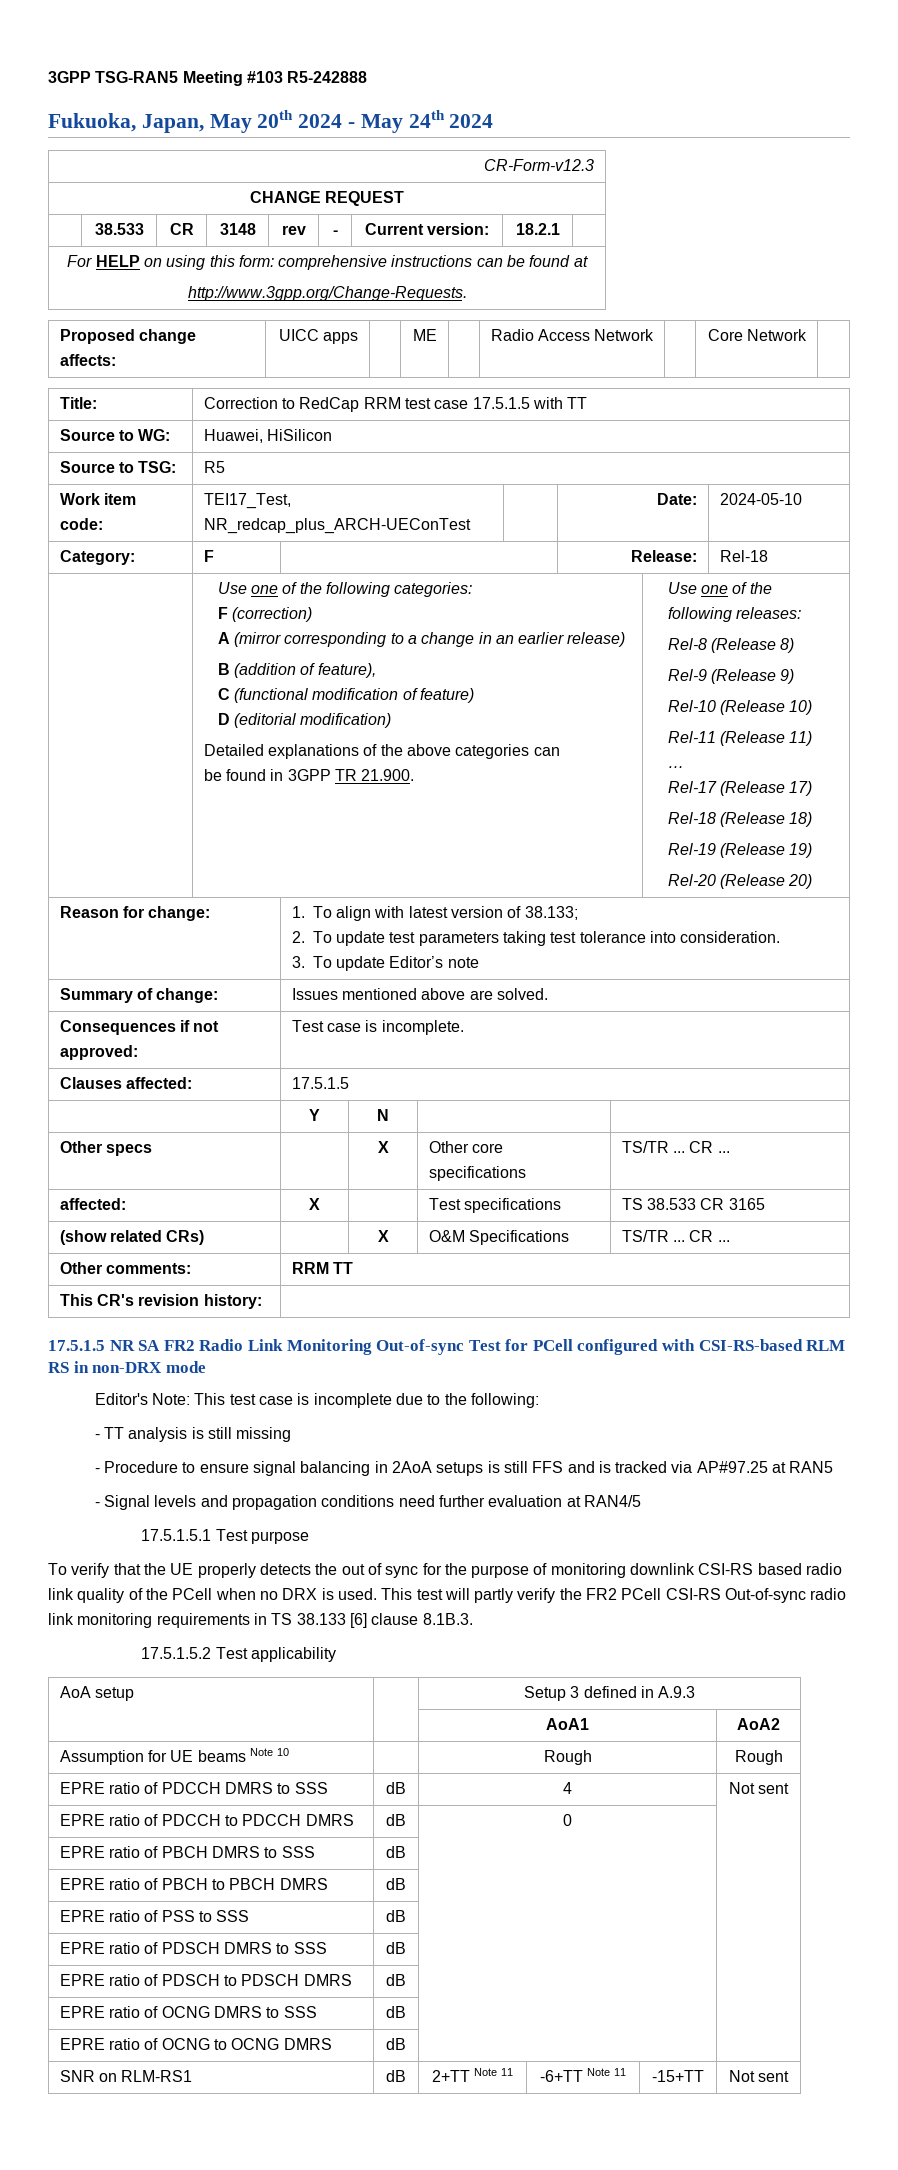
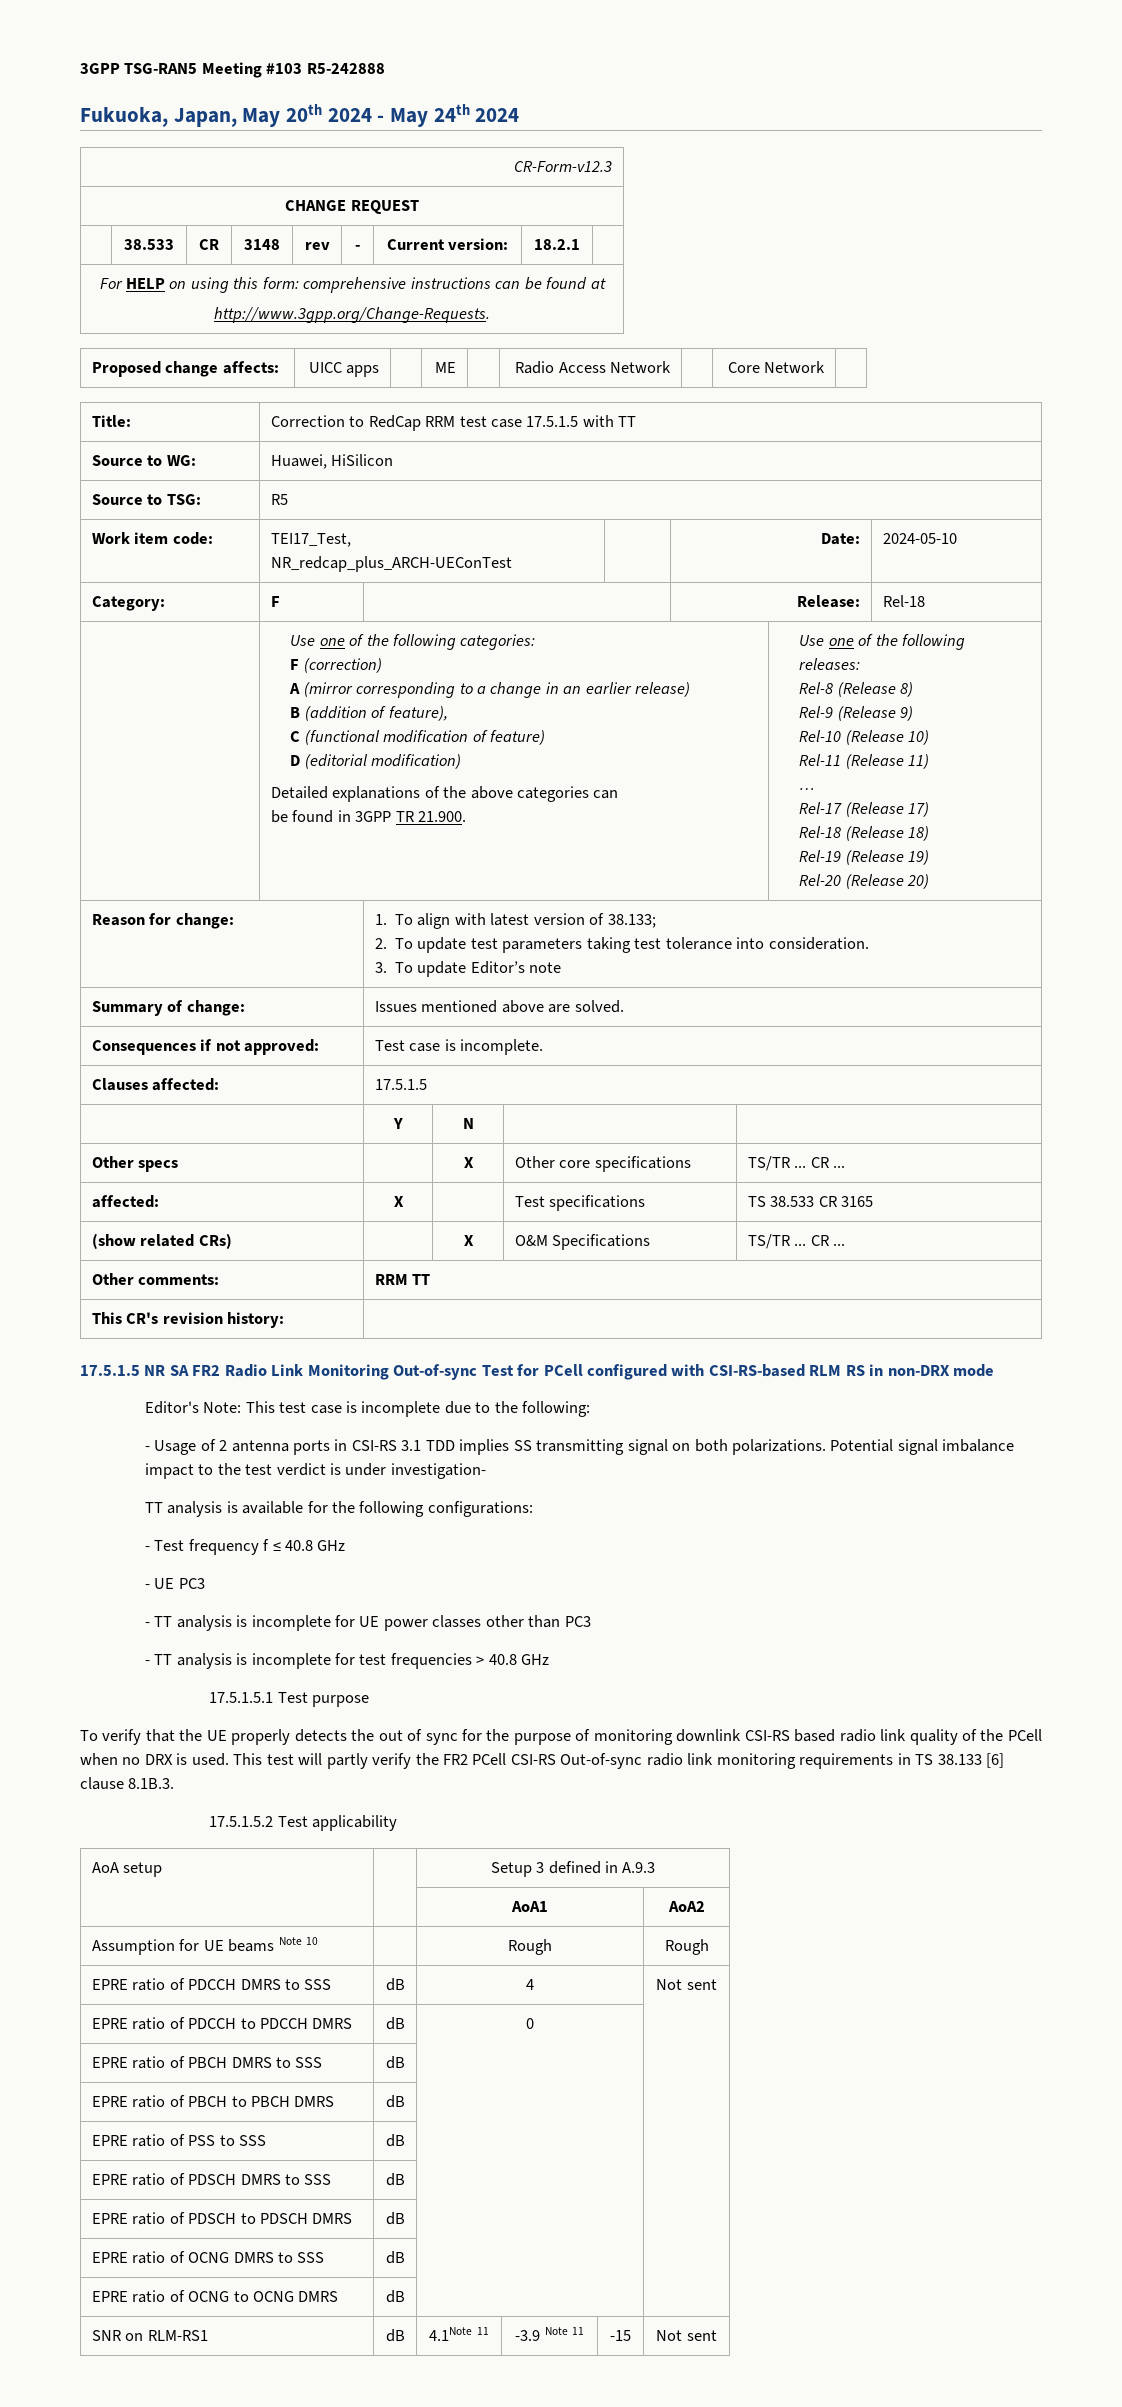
[103,1427,292,1442] [94,1461,834,1476] [94,1495,641,1510] TT analysis is still missing // - Procedure to ensure signal balancing in 2AoA setups is still FFS and is tracked via AP#97.25 at RAN5 // - Signal levels and propagation conditions need further evaluation at RAN4/5 -> [154,1439,1015,1455] [144,1463,486,1479] [144,1501,533,1517] [144,1539,346,1555] [144,1578,205,1589] [144,1615,591,1631] [144,1653,550,1669] Usage of 2 antenna ports in CSI-RS 3.1 TDD implies SS transmitting signal on both polarizations. Potential signal imbalance impact to the test verdict is under investigation- // TT analysis is available for the following configurations: // - Test frequency f ≤ 40.8 GHz // - UE PC3 // - TT analysis is incomplete for UE power classes other than PC3 // - TT analysis is incomplete for test frequencies > 40.8 GHz
[431,2068,514,2082] [539,2068,627,2082] [652,2070,704,2082] 2+TT Note 11 | -6+TT Note 11 | -15+TT -> [429,2327,489,2341] [515,2327,584,2341] [610,2330,631,2341] 4.1Note 11 | -3.9 Note 11 | -15

